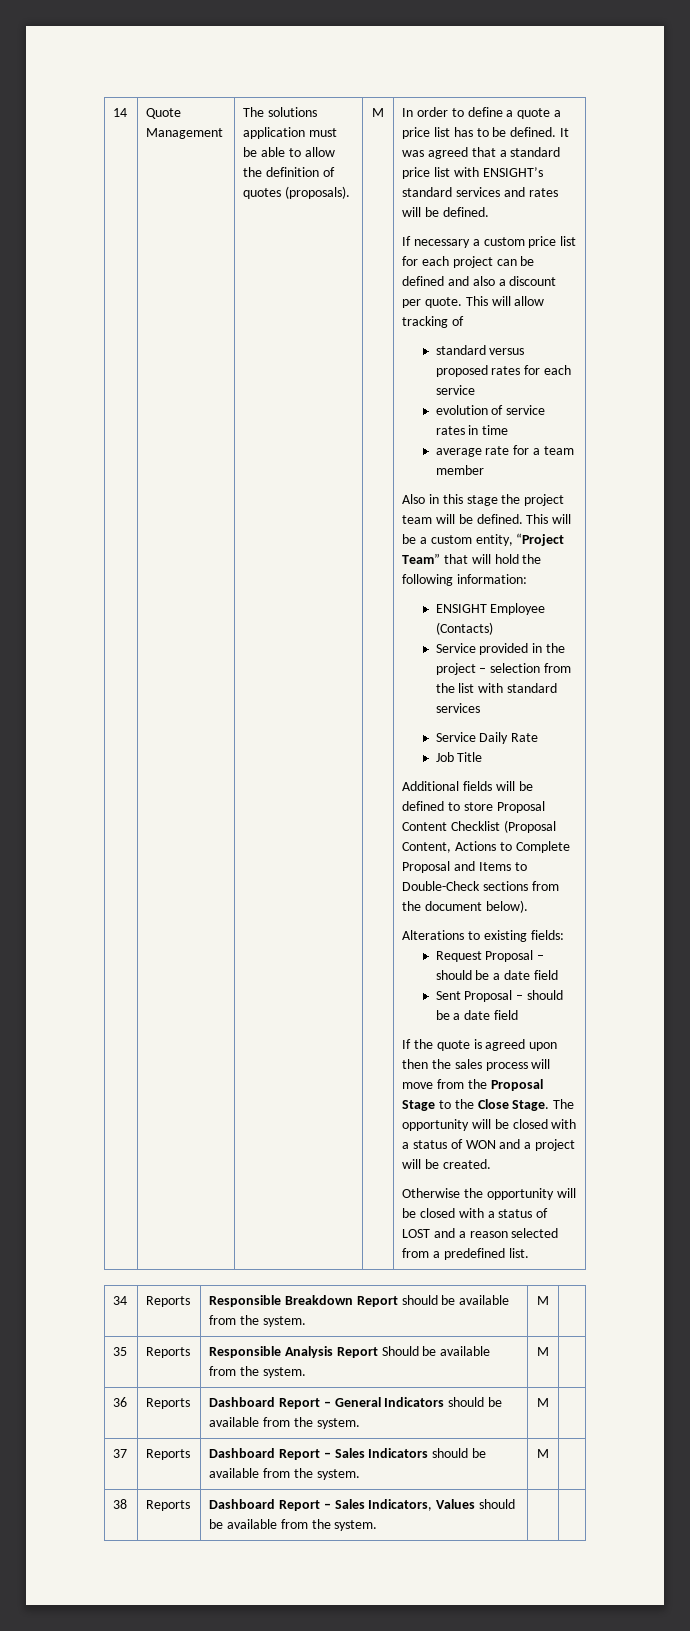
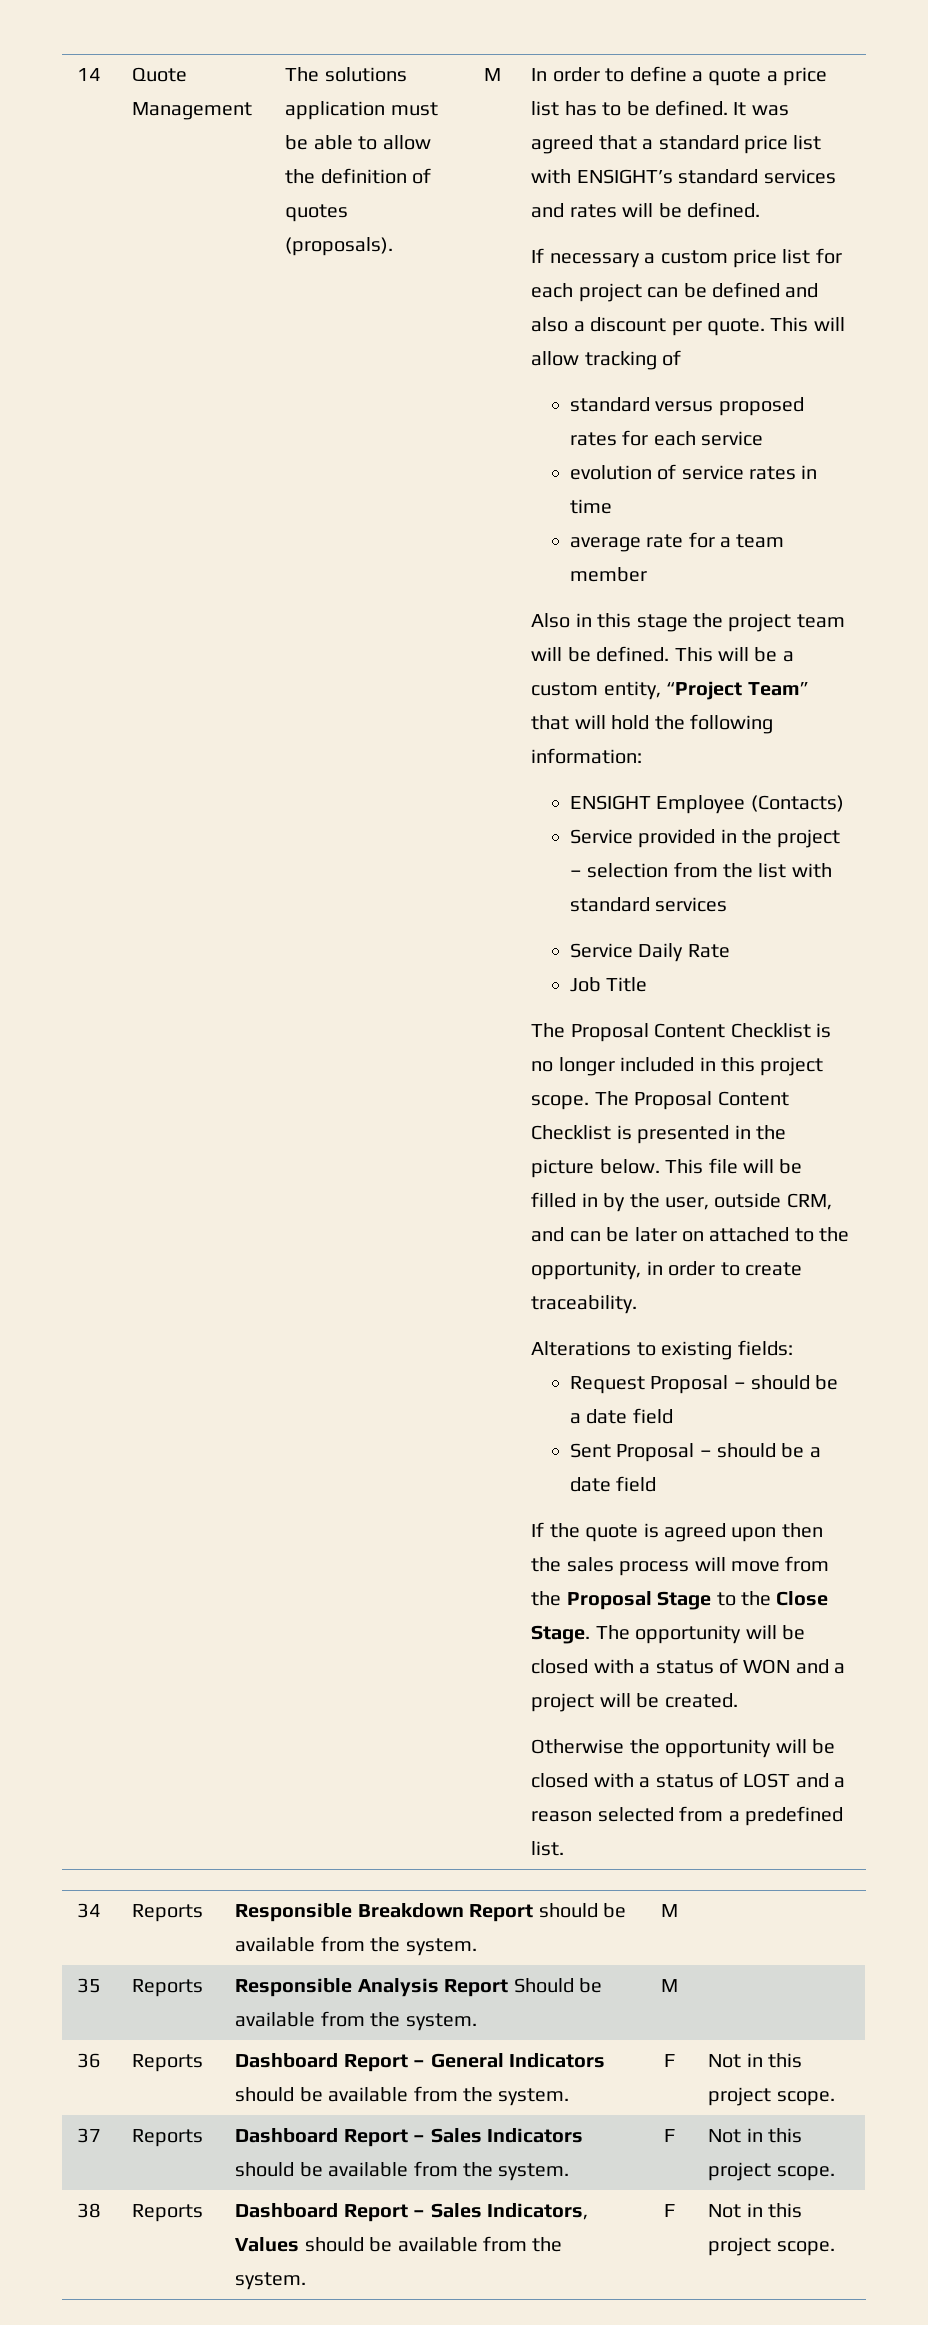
[402,781,533,791] [402,801,545,813] [402,820,556,833] [402,841,570,853] [402,861,527,873] [402,881,559,891] [402,900,528,913] Additional fields will be defined to store Proposal Content Checklist (Proposal Content, Actions to Complete Proposal and Items to Double-Check sections from the document below). -> [531,1023,831,1042] [531,1057,824,1076] [531,1091,789,1110] [531,1125,786,1144] [531,1158,803,1178] [531,1192,832,1212] [531,1227,850,1242] [531,1261,802,1280] [531,1295,638,1314] The Proposal Content Checklist is no longer included in this project scope. The Proposal Content Checklist is presented in the picture below. This file will be filled in by the user, outside CRM, and can be later on attached to the opportunity, in order to create traceability.
[537,1398,549,1407] M | -> [663,2054,675,2067] [708,2053,803,2068] [708,2087,835,2106] F | Not in this project scope.
[537,1449,549,1458] M | -> [663,2129,675,2142] [708,2128,803,2143] [708,2162,835,2181] F | Not in this project scope.
(378, 1525) | -> [663,2204,675,2217] [708,2203,803,2218] [708,2237,835,2256] F | Not in this project scope.

